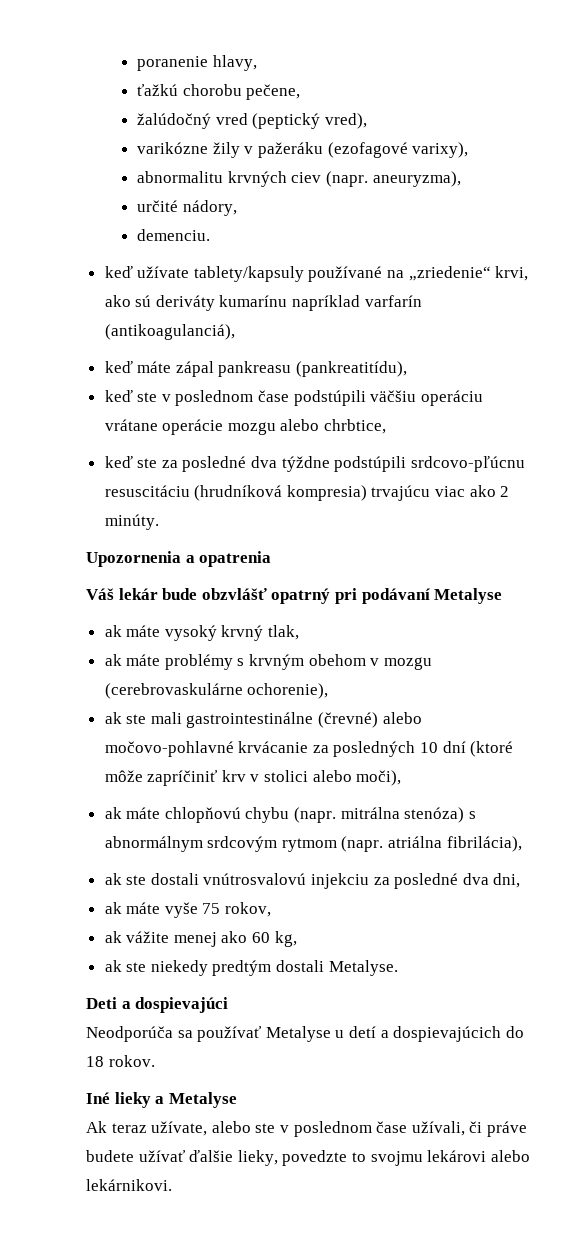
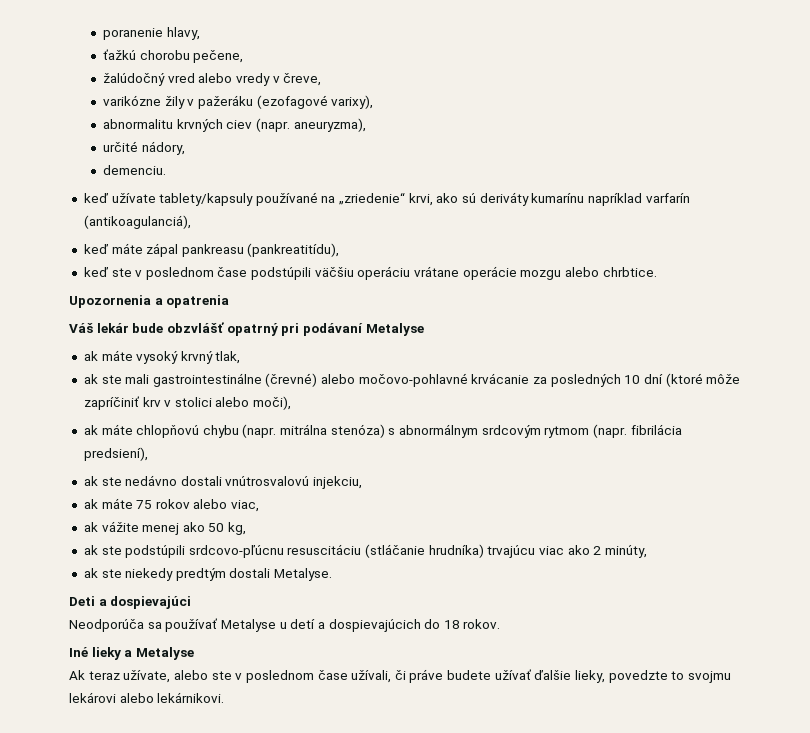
[252,113,367,129] (peptický vred), -> [198,73,322,86] alebo vredy v čreve,
[324,419,387,434] [104,456,525,472] [104,485,510,501] [104,514,159,530] chrbtice, // keď ste za posledné dva týždne podstúpili srdcovo-pľúcnu resuscitáciu (hrudníková kompresia) trvajúcu viac ako 2 minúty. -> [602,267,657,277] chrbtice.
[104,654,432,670] [104,683,329,699] // ak máte problémy s krvným obehom v mozgu (cerebrovaskulárne ochorenie), -> (241, 357) none
[388,836,522,852] [104,873,147,885] atriálna fibrilácia), // ak ste -> [630,424,682,435] [83,447,148,461] [83,475,178,486] fibrilácia predsiení), // ak ste nedávno
[311,873,521,889] [104,902,272,918] injekciu za posledné dva dni, // ak máte vyše 75 rokov, -> [313,476,363,489] [83,498,260,512] injekciu, // ak máte 75 rokov alebo viac,
[252,932,271,943] 60 -> [208,523,225,532] 50
(297, 939) none -> [83,544,647,558] // ak ste podstúpili srdcovo-pľúcnu resuscitáciu (stláčanie hrudníka) trvajúcu viac ako 2 minúty,

